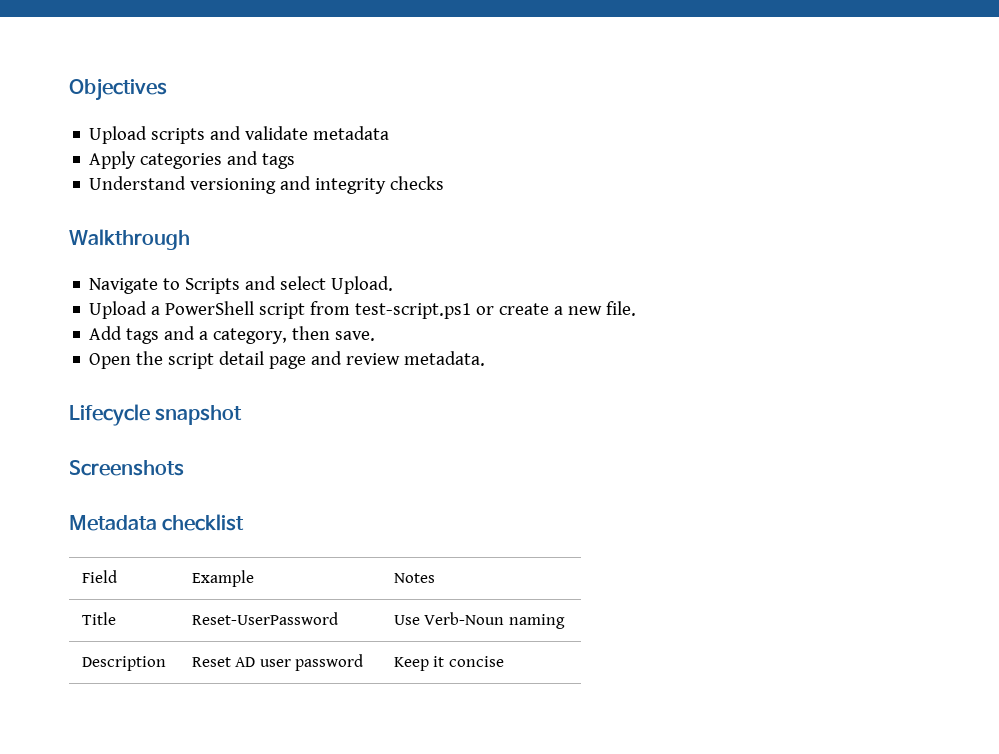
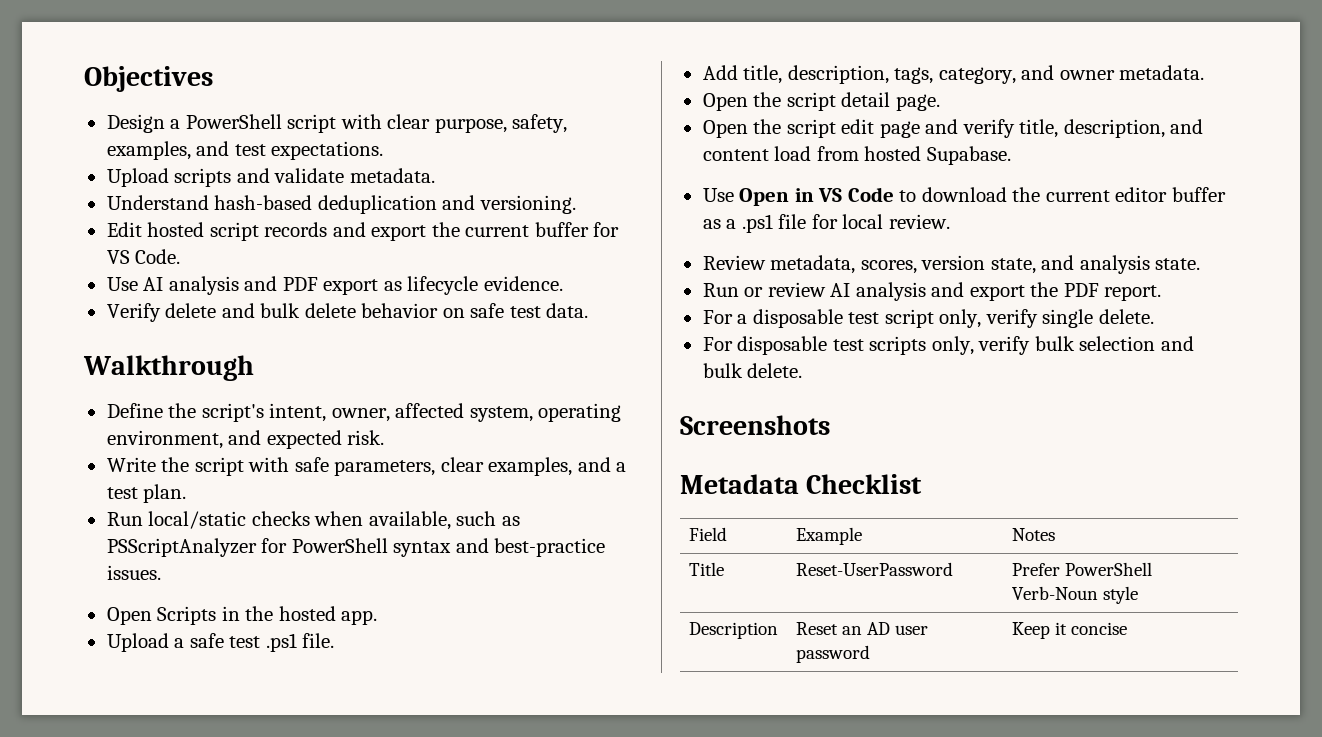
[89,126,390,144] [89,151,296,169] [89,176,445,194] [69,229,190,250] [89,276,394,294] [89,301,637,319] [89,326,376,344] [89,351,486,369] [69,404,243,426] Upload scripts and validate metadata // Apply categories and tags // Understand versioning and integrity checks // Walkthrough // Navigate to Scripts and select Upload. // Upload a PowerShell script from test-script.ps1 or create a new file. // Add tags and a category, then save. // Open the script detail page and review metadata. // Lifecycle snapshot -> [106,114,568,133] [106,141,384,160] [106,168,435,187] [106,195,576,214] [106,222,620,241] [106,249,181,264] [106,276,563,295] [106,303,589,322] [83,355,254,381] [106,403,622,422] [106,430,385,449] [106,457,627,476] [106,484,187,503] [106,511,520,530] [106,538,606,557] [106,565,161,580] [106,606,378,625] [106,633,335,652] [702,65,1205,84] [702,92,940,111] [702,119,1204,138] [702,146,1011,165] [702,187,1226,206] [702,214,950,233] [702,255,1201,274] [702,282,1162,301] [702,309,1154,328] [702,336,1194,355] [702,363,803,378] Design a PowerShell script with clear purpose, safety, examples, and test expectations. // Upload scripts and validate metadata. // Understand hash-based deduplication and versioning. // Edit hosted script records and export the current buffer for VS Code. // Use AI analysis and PDF export as lifecycle evidence. // Verify delete and bulk delete behavior on safe test data. // Walkthrough // Define the script's intent, owner, affected system, operating environment, and expected risk. // Write the script with safe parameters, clear examples, and a test plan. // Run local/static checks when available, such as PSScriptAnalyzer for PowerShell syntax and best-practice issues. // Open Scripts in the hosted app. // Upload a safe test .ps1 file. // Add title, description, tags, category, and owner metadata. // Open the script detail page. // Open the script edit page and verify title, description, and content load from hosted Supabase. // Use Open in VS Code to download the current editor buffer as a .ps1 file for local review. // Review metadata, scores, version state, and analysis state. // Run or review AI analysis and export the PDF report. // For a disposable test script only, verify single delete. // For disposable test scripts only, verify bulk selection and bulk delete.
[162,514,245,531] checklist -> [806,474,923,494] Checklist
[393,612,565,629] Use Verb-Noun naming -> [1011,562,1152,576] [1011,586,1138,604] Prefer PowerShell Verb-Noun style
(231, 662) none -> [841,626,862,635] an

